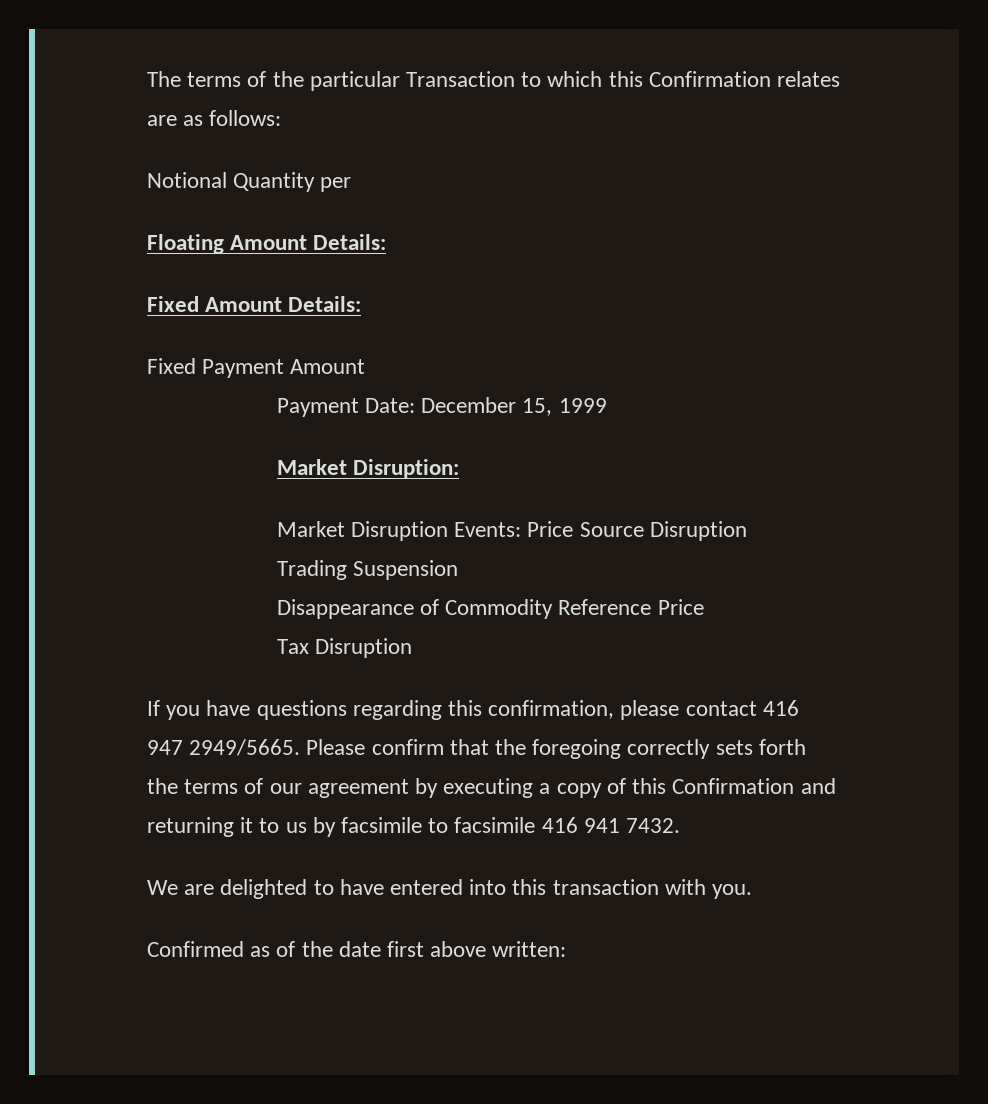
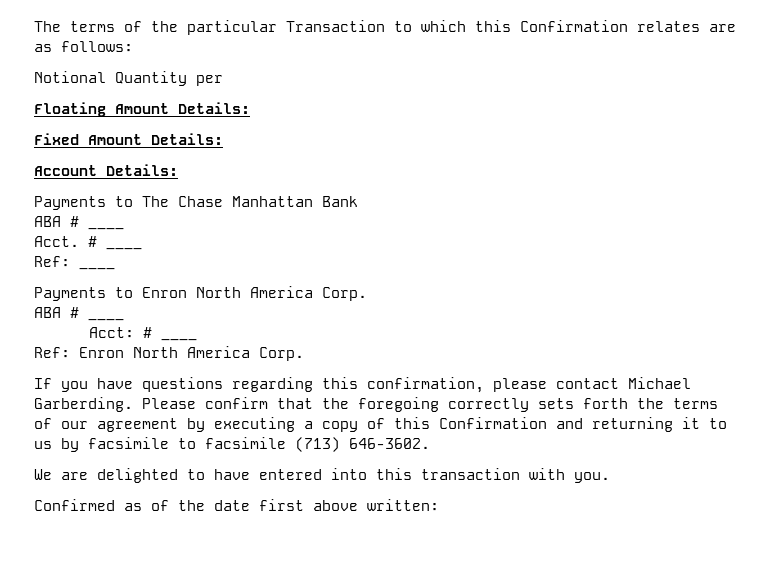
[147,358,366,378] [276,397,607,417] [276,459,459,479] [276,521,747,541] [276,560,458,580] [276,599,704,619] [276,638,412,658] Fixed Payment Amount // Payment Date: December 15, 1999 // Market Disruption: // Market Disruption Events: Price Source Disruption // Trading Suspension // Disappearance of Commodity Reference Price // Tax Disruption -> [34,164,178,176] [34,196,358,210] [34,216,79,227] [88,227,124,230] [34,236,97,247] [106,247,142,250] [34,256,70,267] [79,267,115,270] [34,286,367,301] [34,307,79,318] [88,318,124,321] [88,327,152,338] [160,338,197,341] [34,346,304,361] Account Details: // Payments to The Chase Manhattan Bank // ABA # ____ // Acct. # ____ // Ref: ____ // Payments to Enron North America Corp. // ABA # ____ // Acct: # ____ // Ref: Enron North America Corp.
[762,700,799,716] [147,739,301,756] 416 947 2949/5665. -> [628,377,691,389] [34,397,133,412] Michael Garberding.
[541,817,681,833] 416 941 7432. -> [295,437,430,452] (713) 646-3602.

